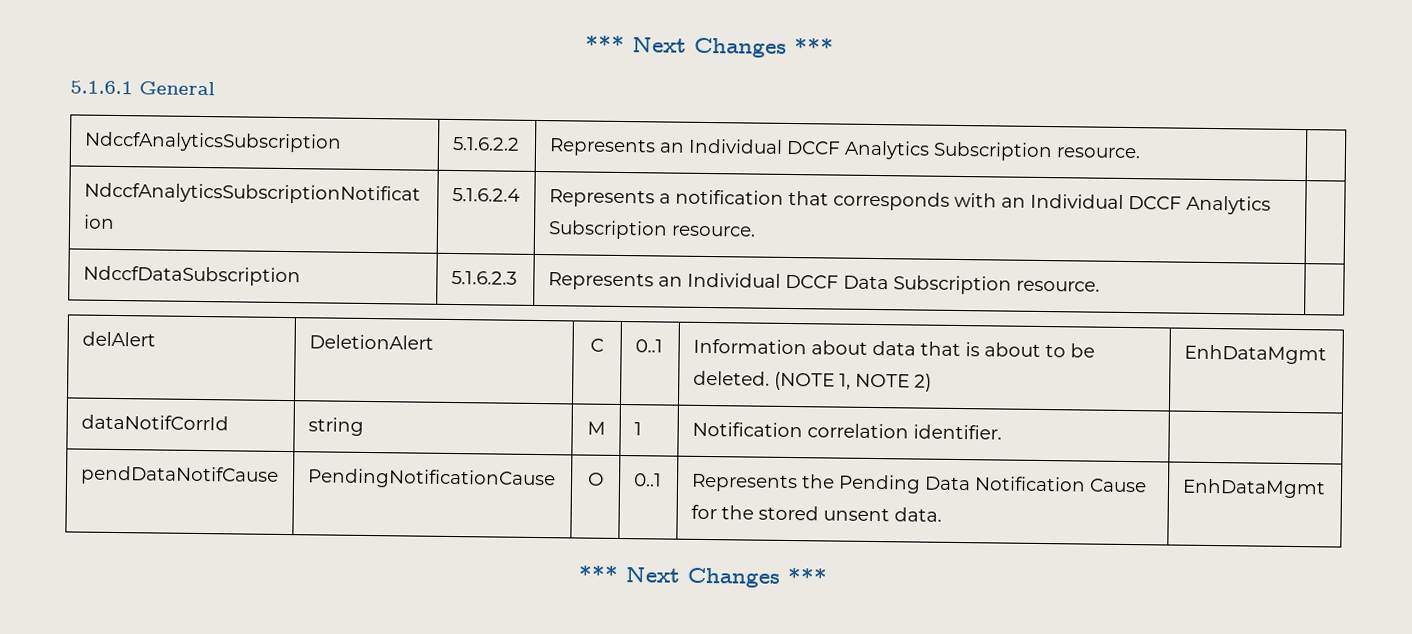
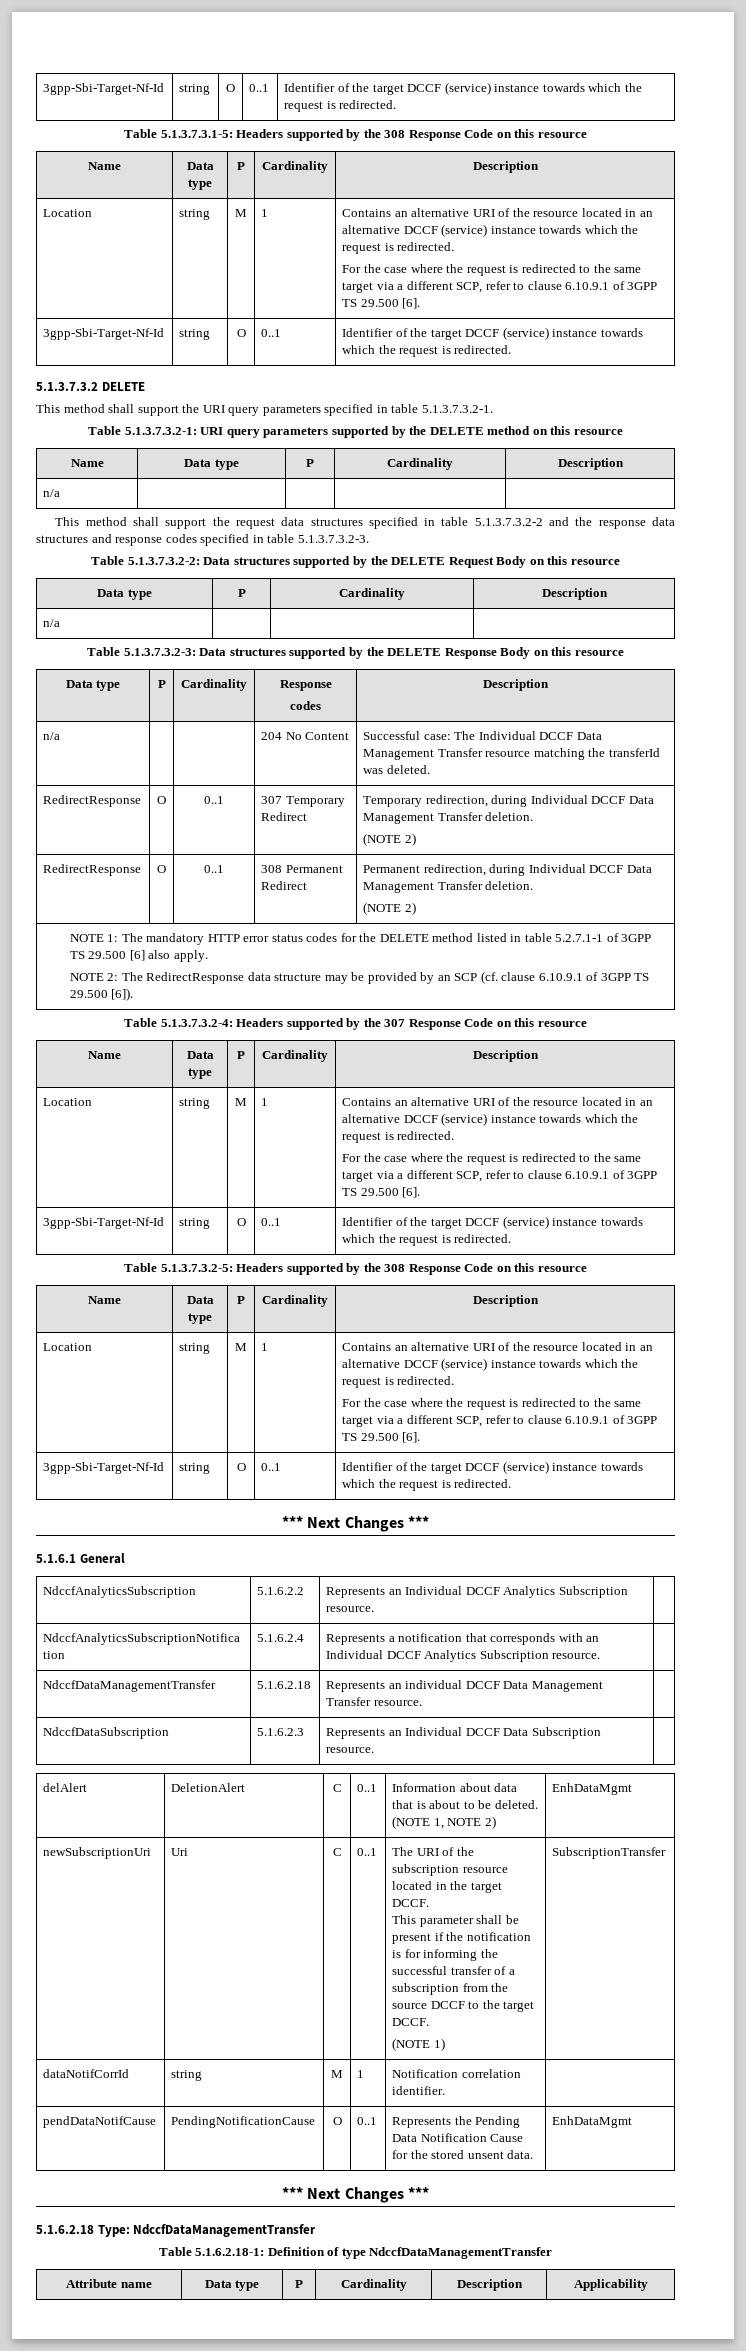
(585, 44) none -> [43,83,165,95] [179,84,211,95] [226,84,235,92] [249,84,270,92] [284,82,642,95] [284,100,397,112] [124,129,587,141] [88,162,121,170] [186,162,214,170] [188,179,212,190] [237,162,245,170] [262,161,328,173] [472,161,539,173] [43,209,93,217] [179,209,211,220] [235,209,247,217] [261,209,269,217] [342,208,653,217] [342,224,639,237] [342,242,455,254] [342,264,642,276] [342,281,658,293] [342,298,421,309] [43,328,165,340] [179,329,211,340] [236,329,246,337] [261,329,282,337] [342,327,643,340] [342,345,512,357] [36,382,145,391] [36,404,493,416] [88,426,623,438] [70,459,104,467] [184,459,239,470] [306,459,314,467] [387,458,453,470] [557,458,624,470] [43,489,61,497] [55,517,675,529] [36,534,369,546] [91,556,620,568] [97,589,152,600] [237,589,246,597] [339,588,405,600] [541,588,608,600] [43,619,61,627] [87,647,624,659] [65,680,121,691] [157,680,166,688] [181,679,247,691] [279,680,332,691] [290,701,321,710] [483,679,549,691] [43,732,61,740] [261,732,350,740] [363,731,602,740] [363,748,660,760] [363,765,430,774] [43,795,142,807] [157,796,166,804] [204,796,224,804] [261,796,345,807] [261,812,308,821] [363,795,654,807] [363,812,534,824] [363,833,416,846] [43,864,142,876] [157,865,166,873] [204,865,224,873] [261,865,343,873] [261,881,308,890] [363,864,652,876] [363,881,534,893] [363,902,416,915] [69,933,652,945] [69,950,208,962] [69,971,650,984] [69,988,134,1001] [124,1018,587,1030] [88,1051,121,1059] [186,1051,214,1059] [188,1068,212,1079] [237,1051,245,1059] [262,1050,328,1062] [472,1050,539,1062] [43,1098,93,1106] [179,1098,211,1109] [235,1098,247,1106] [261,1098,269,1106] [342,1097,653,1106] [342,1113,639,1126] [342,1131,455,1143] [342,1153,642,1165] [342,1170,658,1182] [342,1187,421,1198] [43,1217,165,1229] [179,1218,211,1229] [236,1218,246,1226] [261,1218,282,1226] [342,1216,643,1229] [342,1234,512,1246] [124,1263,587,1275] [88,1296,121,1304] [186,1296,214,1304] [188,1313,212,1324] [237,1296,245,1304] [262,1295,328,1307] [472,1295,539,1307] [43,1343,93,1351] [179,1343,211,1354] [235,1343,247,1351] [261,1343,269,1351] [342,1342,653,1351] [342,1358,639,1371] [342,1376,455,1388] [342,1398,642,1410] [342,1415,658,1427] [342,1432,421,1443] [43,1462,165,1474] [179,1463,211,1474] [236,1463,246,1471] [261,1463,282,1471] [342,1461,643,1474] [342,1479,512,1491] 3gpp-Sbi-Target-Nf-Id | string | O | 0..1 | Identifier of the target DCCF (service) instance towards which the request is redirected. // Table 5.1.3.7.3.1-5: Headers supported by the 308 Response Code on this resource // Name | Data type | P | Cardinality | Description // Location | string | M | 1 | Contains an alternative URI of the resource located in an alternative DCCF (service) instance towards which the request is redirected. // For the case where the request is redirected to the same target via a different SCP, refer to clause 6.10.9.1 of 3GPP TS 29.500 [6]. // 3gpp-Sbi-Target-Nf-Id | string | O | 0..1 | Identifier of the target DCCF (service) instance towards which the request is redirected. // 5.1.3.7.3.2 DELETE // This method shall support the URI query parameters specified in table 5.1.3.7.3.2-1. // Table 5.1.3.7.3.2-1: URI query parameters supported by the DELETE method on this resource // Name | Data type | P | Cardinality | Description // n/a | | | | // This method shall support the request data structures specified in table 5.1.3.7.3.2-2 and the response data structures and response codes specified in table 5.1.3.7.3.2-3. // Table 5.1.3.7.3.2-2: Data structures supported by the DELETE Request Body on this resource // Data type | P | Cardinality | Description // n/a | | | // Table 5.1.3.7.3.2-3: Data structures supported by the DELETE Response Body on this resource // Data type | P | Cardinality | Response // codes | Description // n/a | | | 204 No Content | Successful case: The Individual DCCF Data Management Transfer resource matching the transferId was deleted. // RedirectResponse | O | 0..1 | 307 Temporary Redirect | Temporary redirection, during Individual DCCF Data Management Transfer deletion. // (NOTE 2) // RedirectResponse | O | 0..1 | 308 Permanent Redirect | Permanent redirection, during Individual DCCF Data Management Transfer deletion. // (NOTE 2) // NOTE 1: The mandatory HTTP error status codes for the DELETE method listed in table 5.2.7.1-1 of 3GPP TS 29.500 [6] also apply. // NOTE 2: The RedirectResponse data structure may be provided by an SCP (cf. clause 6.10.9.1 of 3GPP TS 29.500 [6]). // Table 5.1.3.7.3.2-4: Headers supported by the 307 Response Code on this resource // Name | Data type | P | Cardinality | Description // Location | string | M | 1 | Contains an alternative URI of the resource located in an alternative DCCF (service) instance towards which the request is redirected. // For the case where the request is redirected to the same target via a different SCP, refer to clause 6.10.9.1 of 3GPP TS 29.500 [6]. // 3gpp-Sbi-Target-Nf-Id | string | O | 0..1 | Identifier of the target DCCF (service) instance towards which the request is redirected. // Table 5.1.3.7.3.2-5: Headers supported by the 308 Response Code on this resource // Name | Data type | P | Cardinality | Description // Location | string | M | 1 | Contains an alternative URI of the resource located in an alternative DCCF (service) instance towards which the request is redirected. // For the case where the request is redirected to the same target via a different SCP, refer to clause 6.10.9.1 of 3GPP TS 29.500 [6]. // 3gpp-Sbi-Target-Nf-Id | string | O | 0..1 | Identifier of the target DCCF (service) instance towards which the request is redirected. //
(756, 231) none -> [43,1680,217,1692] [257,1681,312,1689] [326,1680,603,1692] [326,1697,422,1706] // NdccfDataManagementTransfer | 5.1.6.2.18 | Represents an individual DCCF Data Management Transfer resource. |
(1327, 354) none -> [43,1847,152,1859] [171,1848,189,1856] [332,1848,342,1856] [357,1848,378,1856] [392,1847,474,1856] [392,1864,508,1876] [392,1881,502,1893] [392,1899,430,1907] [392,1915,519,1927] [392,1932,531,1944] [392,1949,498,1961] [392,1966,515,1975] [392,1983,509,1995] [392,2000,535,2012] [392,2018,430,2026] [392,2038,445,2051] [552,1847,667,1859] // newSubscriptionUri | Uri | C | 0..1 | The URI of the subscription resource located in the target DCCF. // This parameter shall be present if the notification is for informing the successful transfer of a subscription from the source DCCF to the target DCCF. // (NOTE 1) | SubscriptionTransfer
(828, 576) none -> [36,2224,317,2237] [158,2247,553,2259] [66,2279,152,2288] [204,2280,260,2291] [295,2280,303,2288] [340,2279,407,2291] [456,2279,523,2291] [573,2279,648,2291] // 5.1.6.2.18 Type: NdccfDataManagementTransfer // Table 5.1.6.2.18-1: Definition of type NdccfDataManagementTransfer // Attribute name | Data type | P | Cardinality | Description | Applicability

